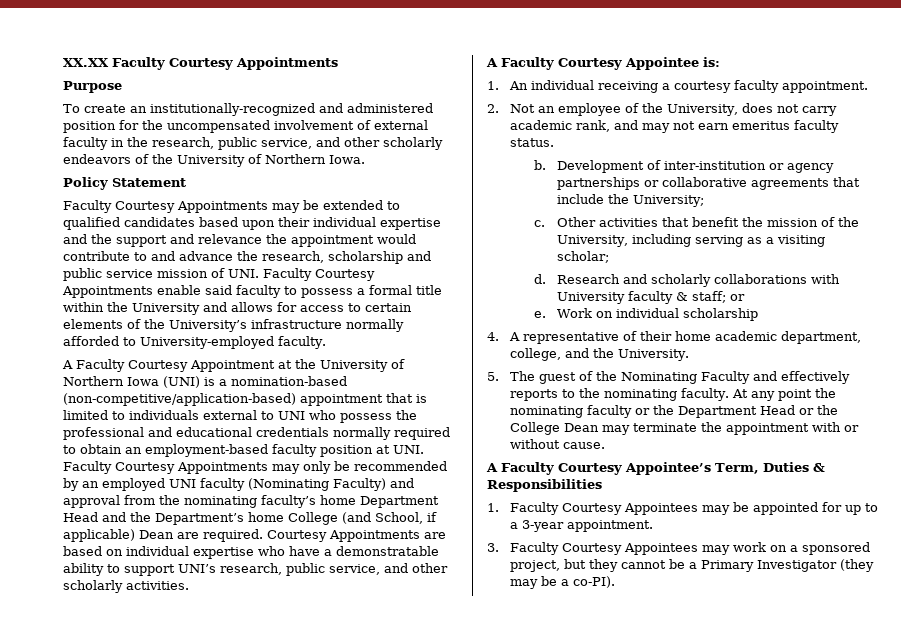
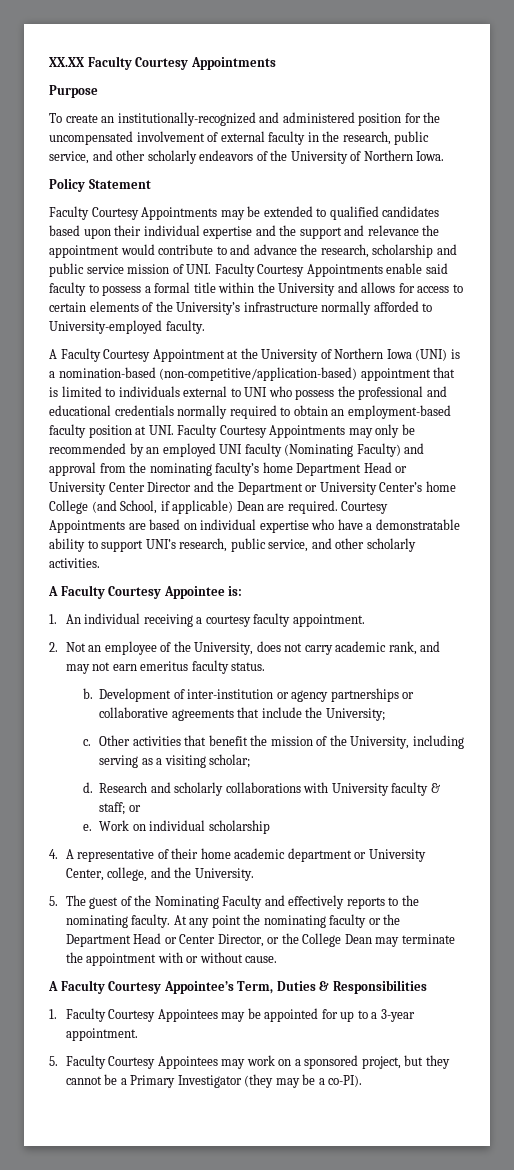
[102,512,244,525] and the Department’s -> [395,466,408,473] [49,481,423,495] or University Center Director and the Department or University Center’s
[781,331,862,344] department, -> [287,848,426,862] [65,868,104,881] department or University Center,
(815, 411) none -> [179,934,280,947] Center Director, or
[487,543,499,552] 3. -> [49,1056,58,1066] 5.

